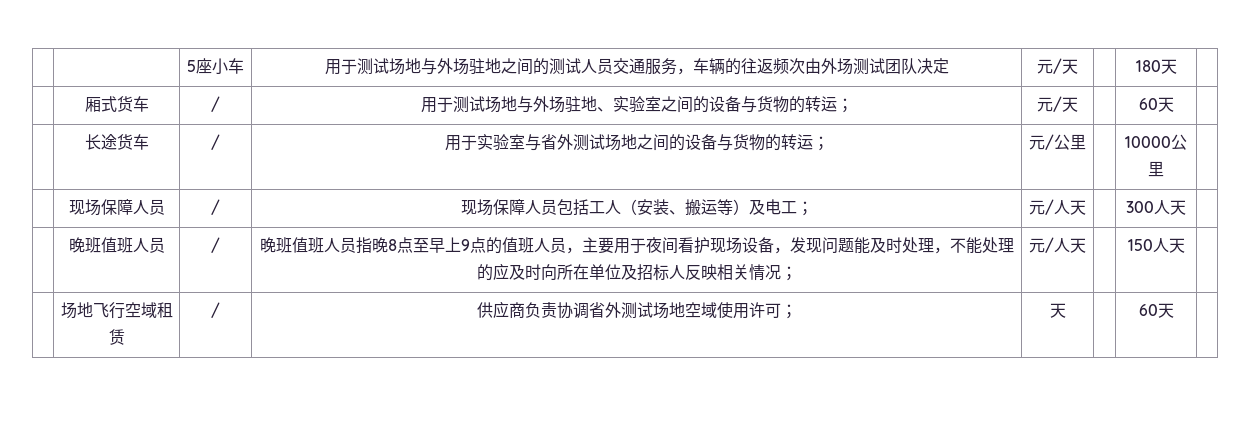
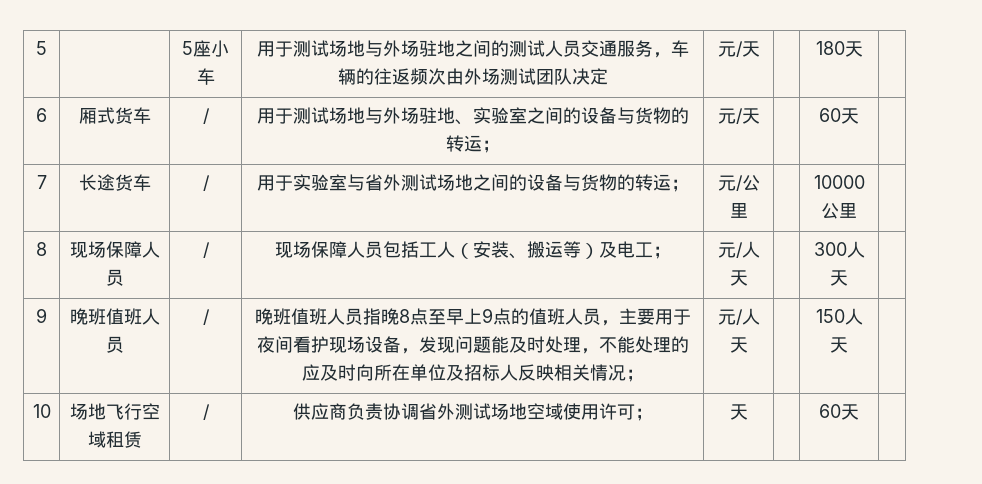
(187, 66) none -> [36,41,47,55] 5
(1177, 66) none -> [36,108,47,122] 6
(1174, 104) none -> [36,175,47,189] 7
(1164, 169) none -> [36,242,47,256] 8
(1186, 207) none -> [36,308,47,323] 9
(1185, 245) none -> [32,404,51,418] 10

